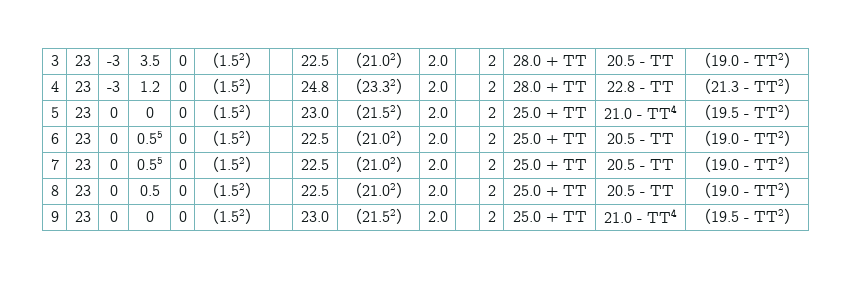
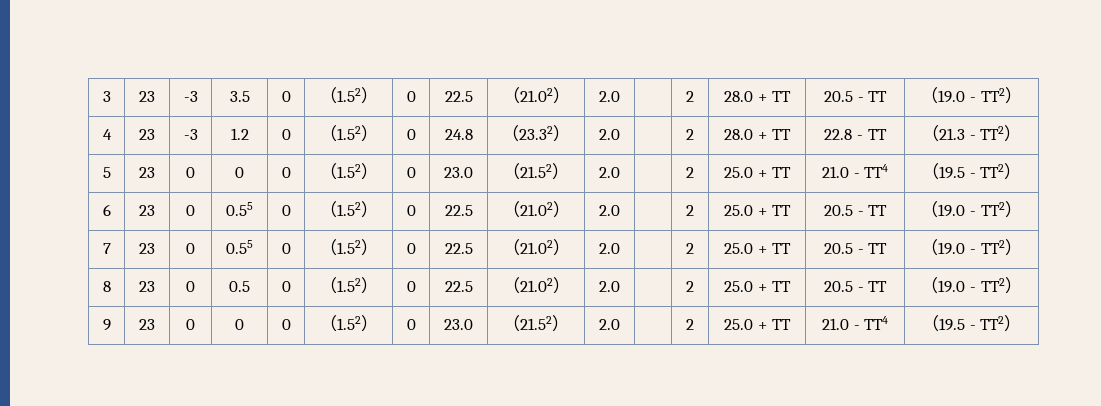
(261, 60) none -> [406,91,416,102] 0
(261, 86) none -> [406,129,416,140] 0
(261, 112) none -> [406,167,416,178] 0
(261, 138) none -> [406,205,416,216] 0
(261, 164) none -> [406,243,416,254] 0
(261, 190) none -> [406,281,416,292] 0
(261, 216) none -> [406,319,416,330] 0

